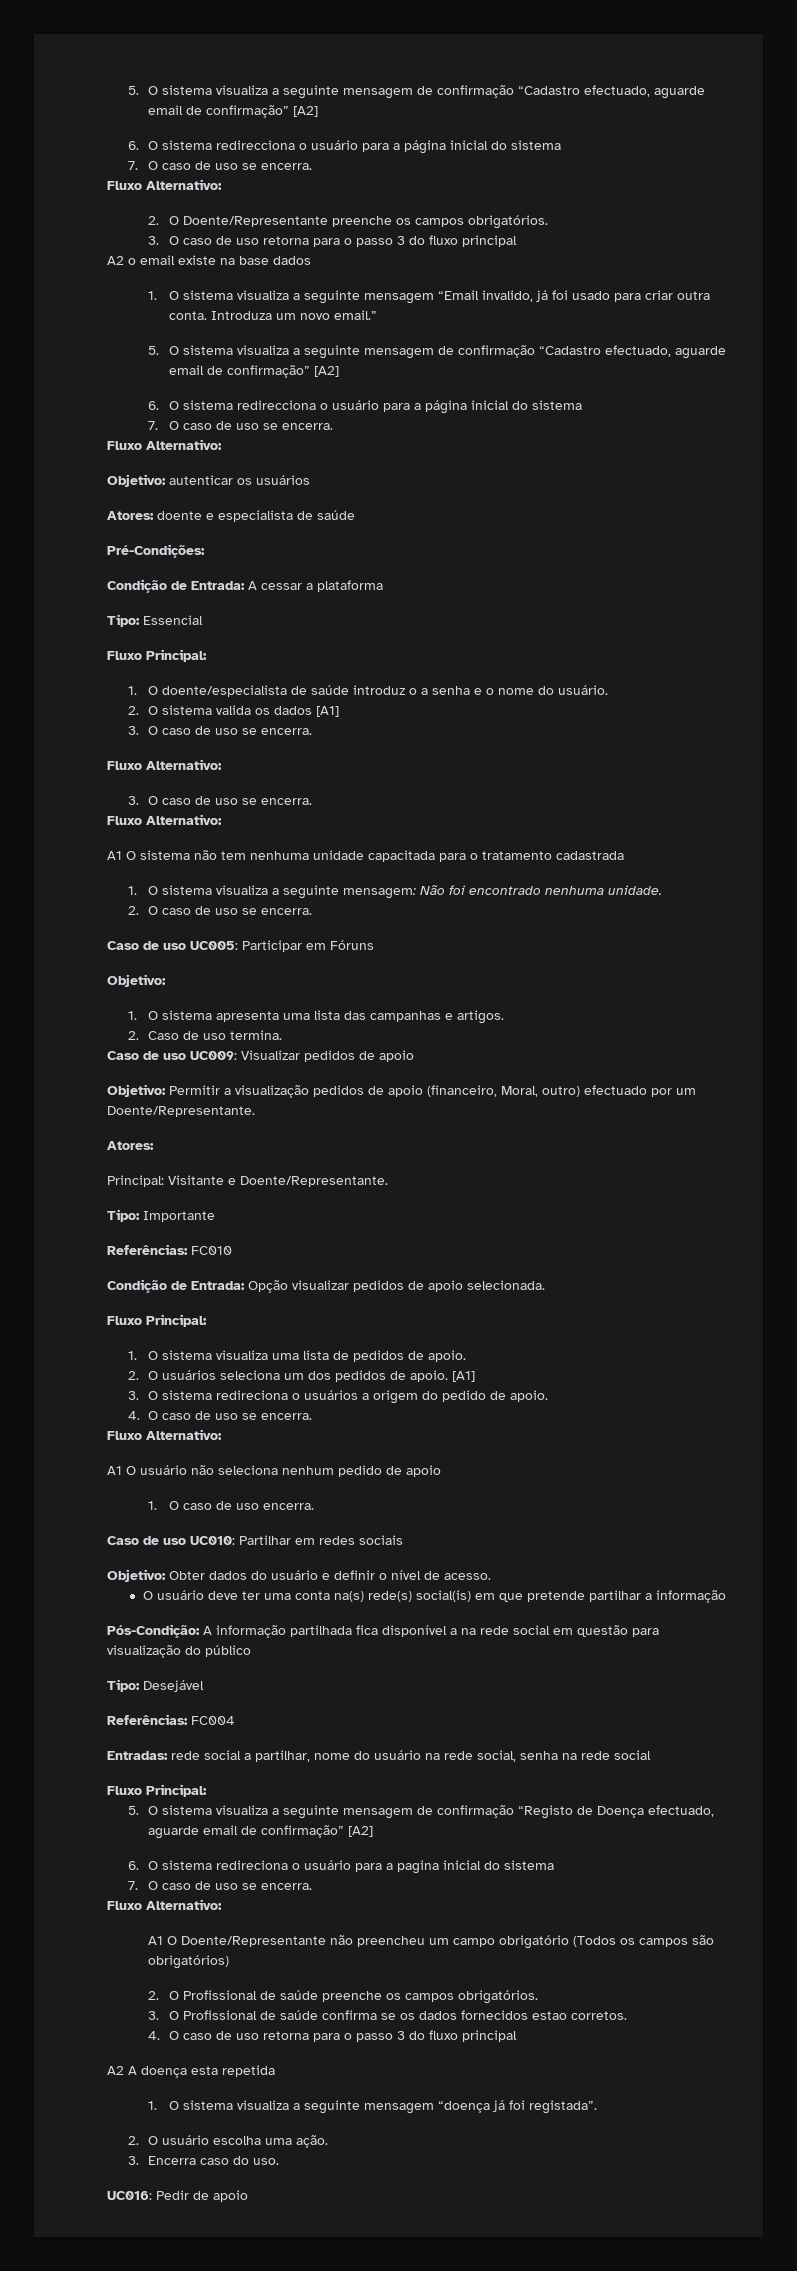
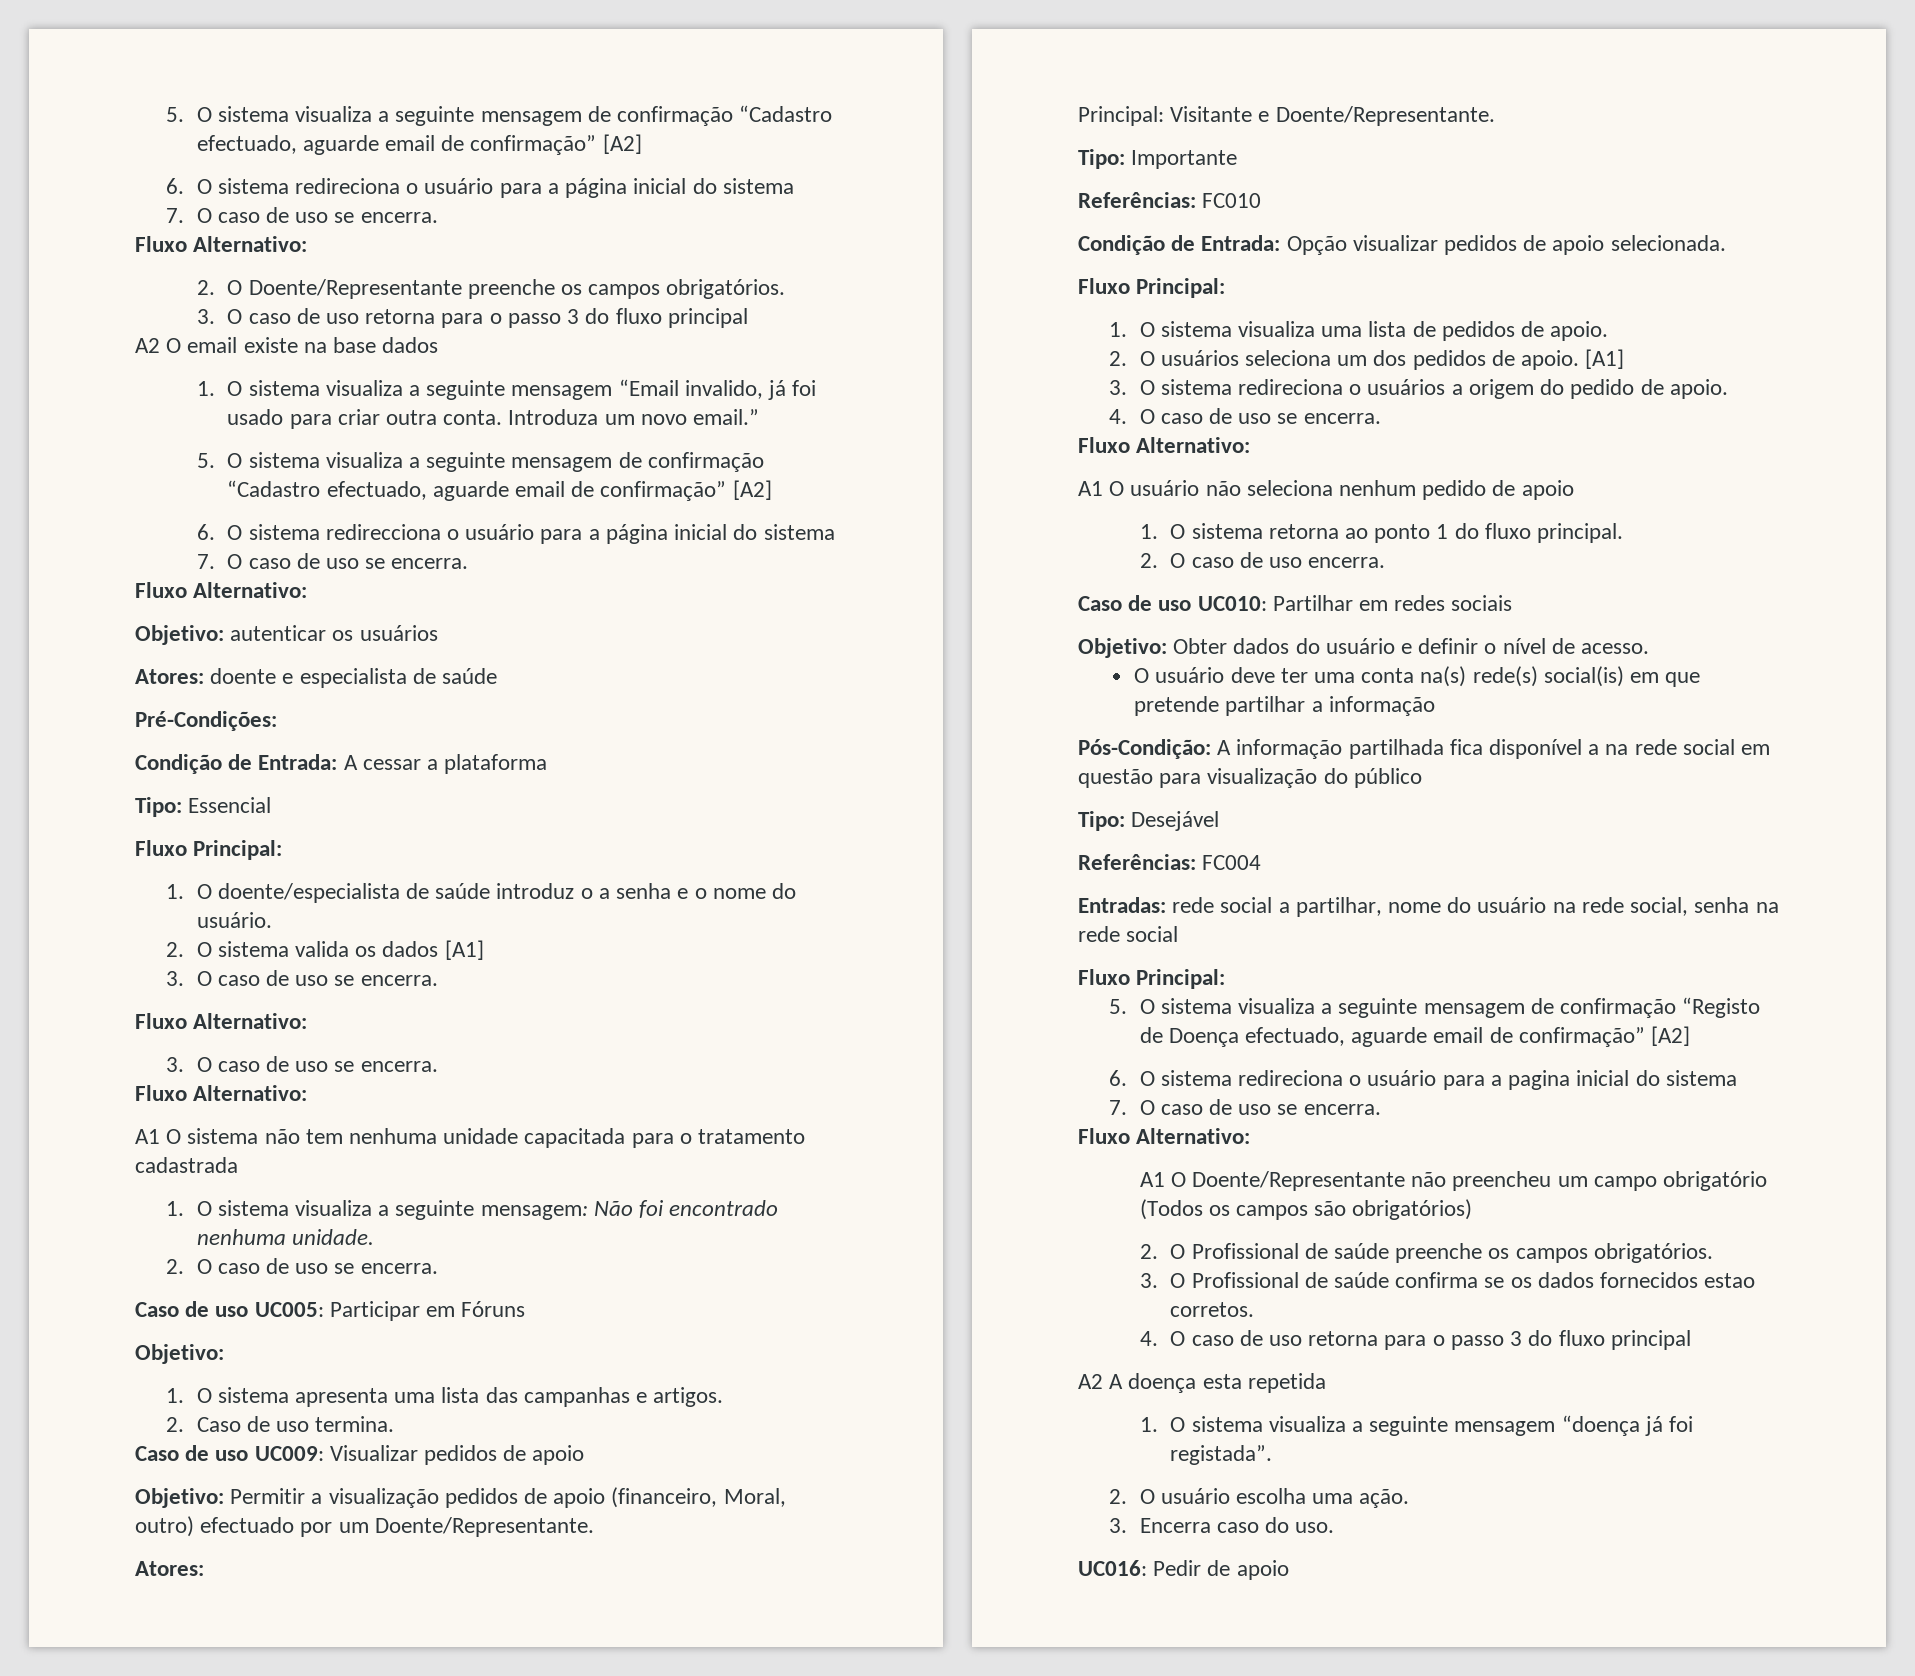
[216,140,296,150] redirecciona -> [295,178,401,194] redireciona
[128,258,136,265] o -> [166,338,182,353] O
(179, 1505) none -> [1191,523,1624,543] [1139,553,1186,568] sistema retorna ao ponto 1 do fluxo principal. // 2. O

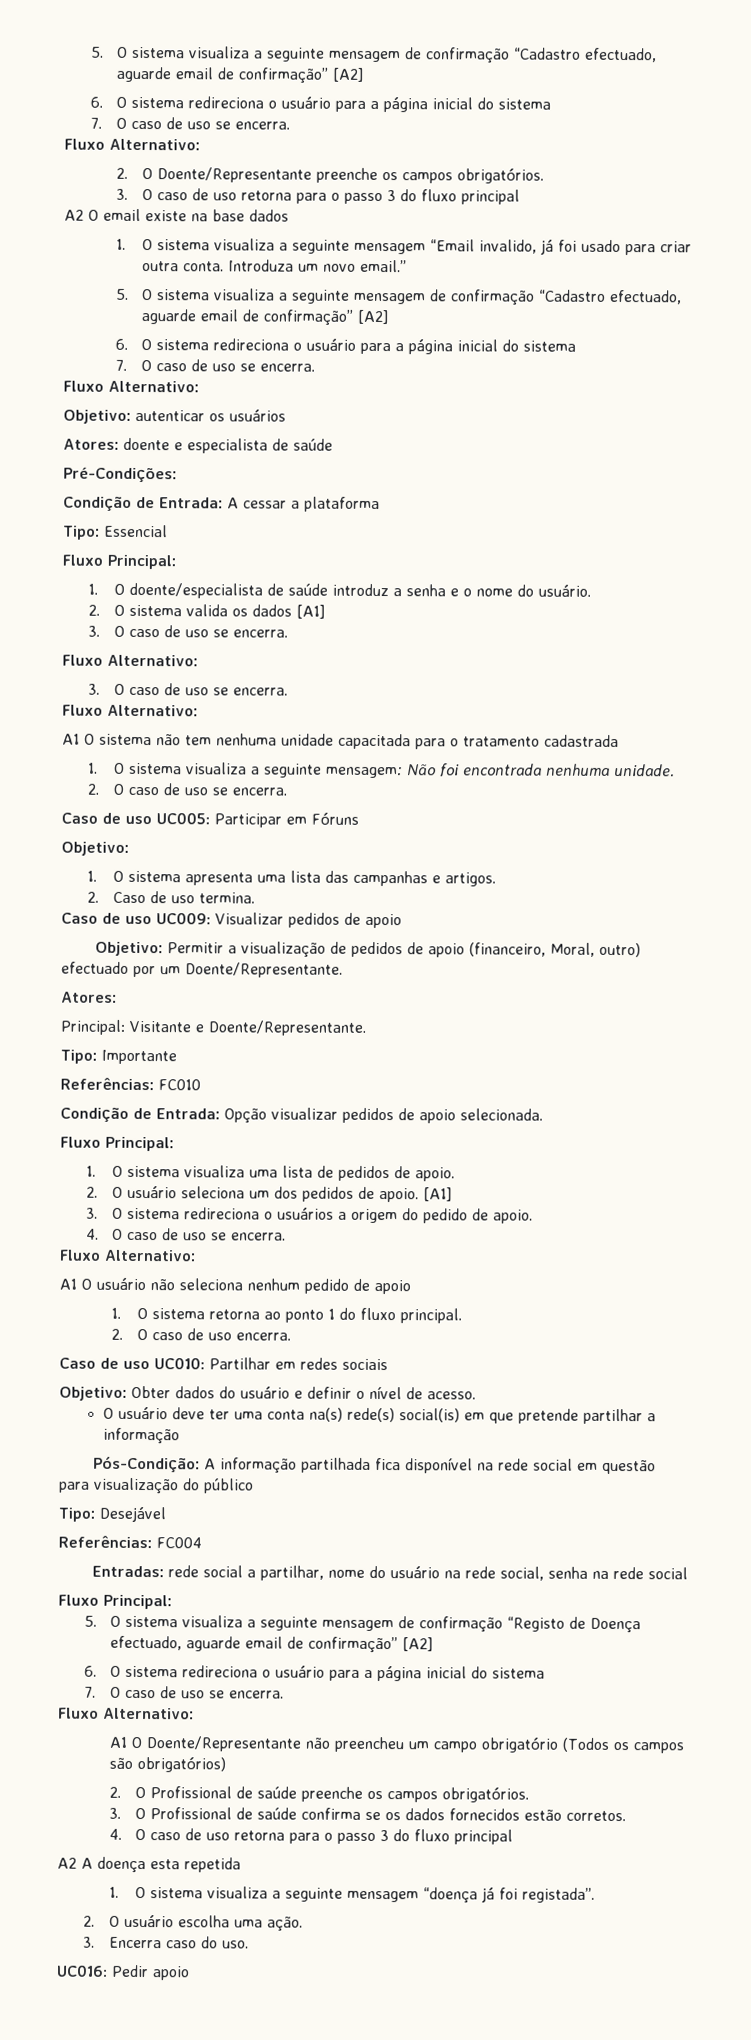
[325,524,441,540] redirecciona -> [213,338,290,351] redireciona
[580,888,593,899] o -> (390, 590) none
[669,1200,779,1216] encontrado -> [463,763,543,776] encontrada
(439, 1498) none -> [329,941,347,954] de
[1160,350,1239,366] usuários -> [127,1185,178,1199] usuário
[1588,744,1600,755] a -> (473, 1465) none
[1508,1070,1571,1090] pagina -> [377,1666,423,1682] página
[1704,1273,1756,1288] estao -> [524,1809,563,1821] estão
[1207,1560,1231,1576] de -> (149, 1971) none

